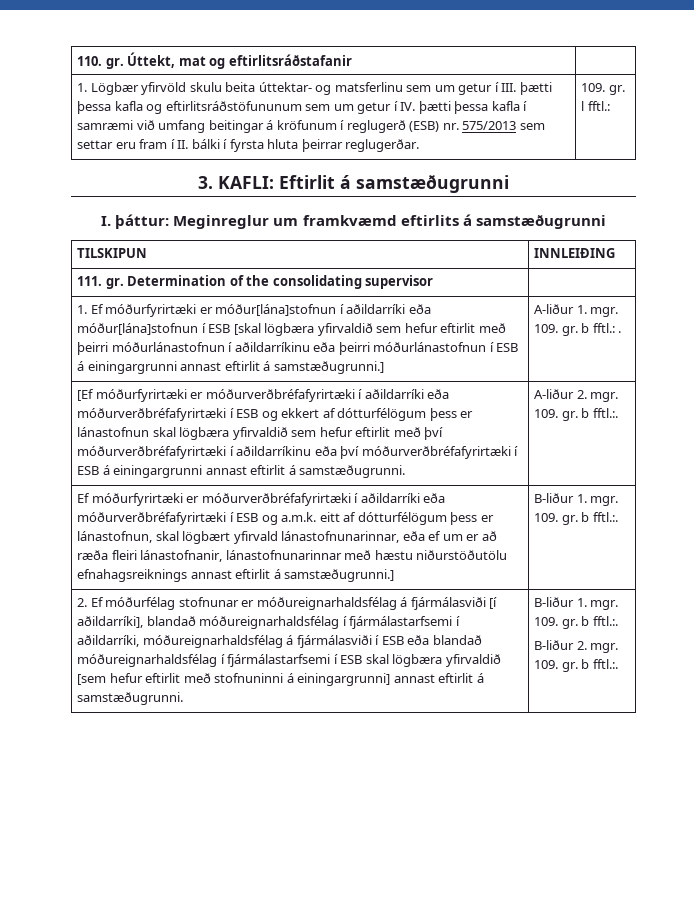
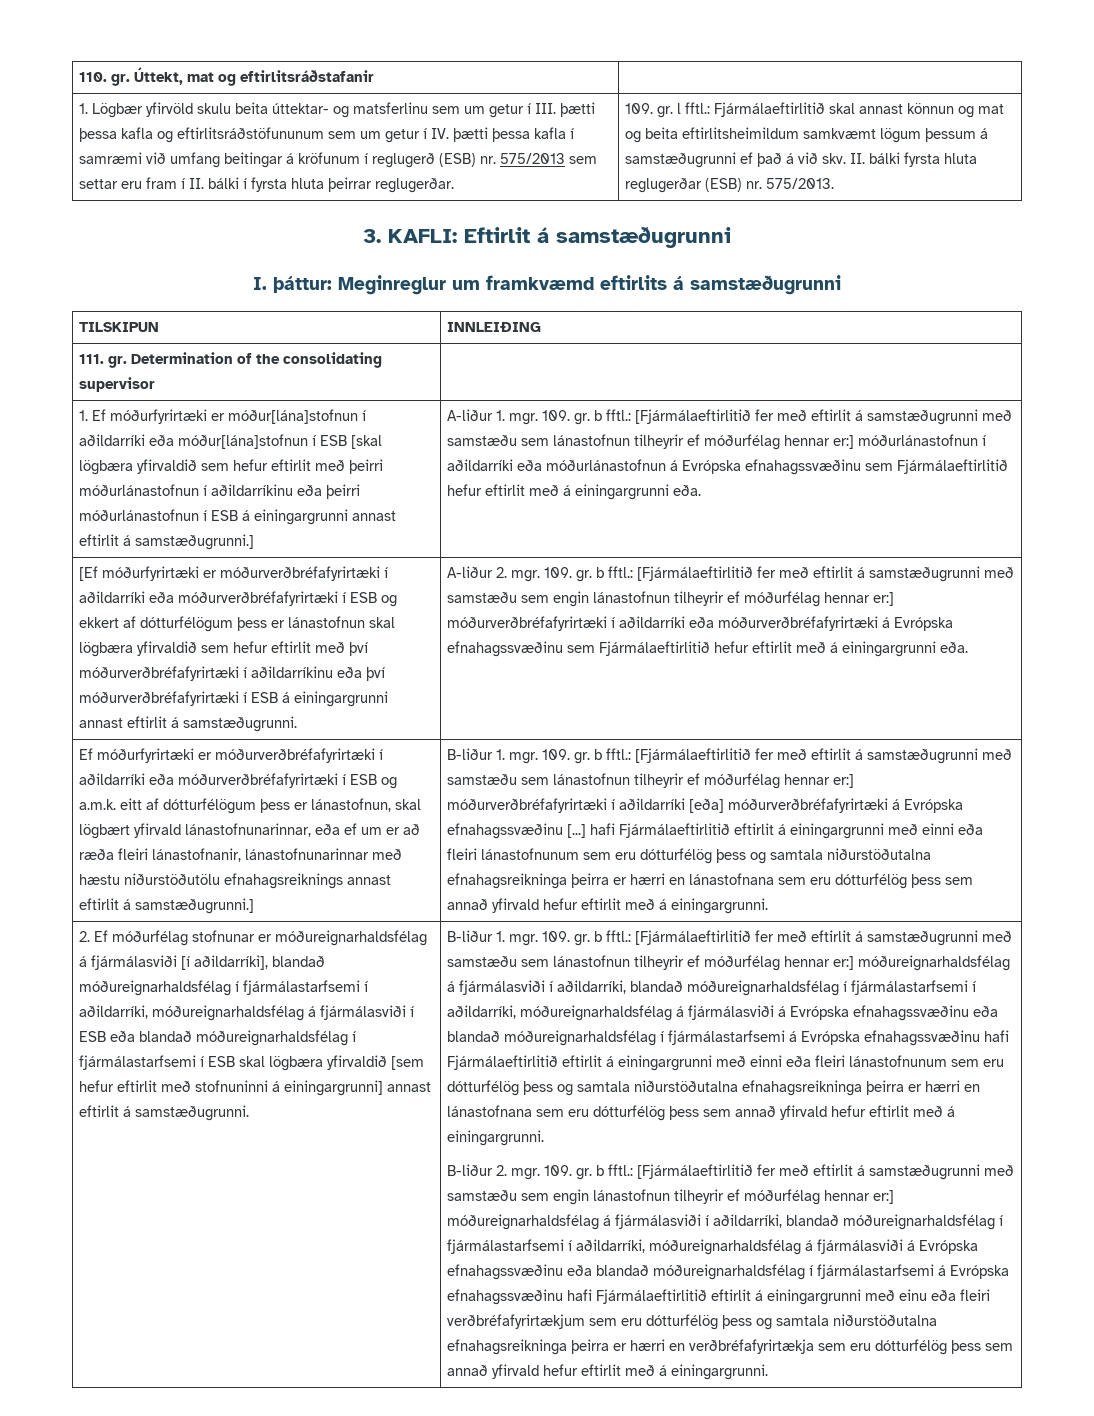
(610, 106) none -> [714,102,1005,118] [625,127,989,143] [625,152,978,168] [625,177,835,193] Fjármálaeftirlitið skal annast könnun og mat og beita eftirlitsheimildum samkvæmt lögum þessum á samstæðugrunni ef það á við skv. II. bálki fyrsta hluta reglugerðar (ESB) nr. 575/2013.
[618,331,622,333] . -> [635,409,1013,425] [447,434,987,450] [447,459,1009,475] [447,484,702,500] [Fjármálaeftirlitið fer með eftirlit á samstæðugrunni með samstæðu sem lánastofnun tilheyrir ef móðurfélag hennar er:] móðurlánastofnun í aðildarríki eða móðurlánastofnun á Evrópska efnahagssvæðinu sem Fjármálaeftirlitið hefur eftirlit með á einingargrunni eða.
[592,408,618,418] fftl.:. -> [608,566,1015,582] [447,591,895,607] [447,616,954,631] [447,641,969,657] fftl.: [Fjármálaeftirlitið fer með eftirlit á samstæðugrunni með samstæðu sem engin lánastofnun tilheyrir ef móðurfélag hennar er:] móðurverðbréfafyrirtæki í aðildarríki eða móðurverðbréfafyrirtæki á Evrópska efnahagssvæðinu sem Fjármálaeftirlitið hefur eftirlit með á einingargrunni eða.
[592,512,618,522] fftl.:. -> [606,748,1013,764] [447,773,855,789] [447,798,964,813] [447,823,984,839] [447,848,932,864] [447,873,974,889] [447,898,769,914] fftl.: [Fjármálaeftirlitið fer með eftirlit á samstæðugrunni með samstæðu sem lánastofnun tilheyrir ef móðurfélag hennar er:] móðurverðbréfafyrirtæki í aðildarríki [eða] móðurverðbréfafyrirtæki á Evrópska efnahagssvæðinu [...] hafi Fjármálaeftirlitið eftirlit á einingargrunni með einni eða fleiri lánastofnunum sem eru dótturfélög þess og samtala niðurstöðutalna efnahagsreikninga þeirra er hærri en lánastofnana sem eru dótturfélög þess sem annað yfirvald hefur eftirlit með á einingargrunni.
[592,616,618,626] fftl.:. -> [606,930,1013,946] [447,955,1011,971] [447,980,977,996] [447,1005,999,1021] [447,1030,1010,1046] [447,1055,1005,1071] [447,1080,981,1096] [447,1105,956,1121] [447,1130,545,1146] fftl.: [Fjármálaeftirlitið fer með eftirlit á samstæðugrunni með samstæðu sem lánastofnun tilheyrir ef móðurfélag hennar er:] móðureignarhaldsfélag á fjármálasviði í aðildarríki, blandað móðureignarhaldsfélag í fjármálastarfsemi í aðildarríki, móðureignarhaldsfélag á fjármálasviði á Evrópska efnahagssvæðinu eða blandað móðureignarhaldsfélag í fjármálastarfsemi á Evrópska efnahagssvæðinu hafi Fjármálaeftirlitið eftirlit á einingargrunni með einni eða fleiri lánastofnunum sem eru dótturfélög þess og samtala niðurstöðutalna efnahagsreikninga þeirra er hærri en lánastofnana sem eru dótturfélög þess sem annað yfirvald hefur eftirlit með á einingargrunni.
[592,659,618,669] fftl.:. -> [608,1164,1015,1180] [447,1189,895,1205] [447,1214,1004,1230] [447,1239,979,1255] [447,1264,1010,1280] [447,1289,991,1305] [447,1314,938,1330] [447,1339,1014,1355] [447,1364,769,1380] fftl.: [Fjármálaeftirlitið fer með eftirlit á samstæðugrunni með samstæðu sem engin lánastofnun tilheyrir ef móðurfélag hennar er:] móðureignarhaldsfélag á fjármálasviði í aðildarríki, blandað móðureignarhaldsfélag í fjármálastarfsemi í aðildarríki, móðureignarhaldsfélag á fjármálasviði á Evrópska efnahagssvæðinu eða blandað móðureignarhaldsfélag í fjármálastarfsemi á Evrópska efnahagssvæðinu hafi Fjármálaeftirlitið eftirlit á einingargrunni með einu eða fleiri verðbréfafyrirtækjum sem eru dótturfélög þess og samtala niðurstöðutalna efnahagsreikninga þeirra er hærri en verðbréfafyrirtækja sem eru dótturfélög þess sem annað yfirvald hefur eftirlit með á einingargrunni.

